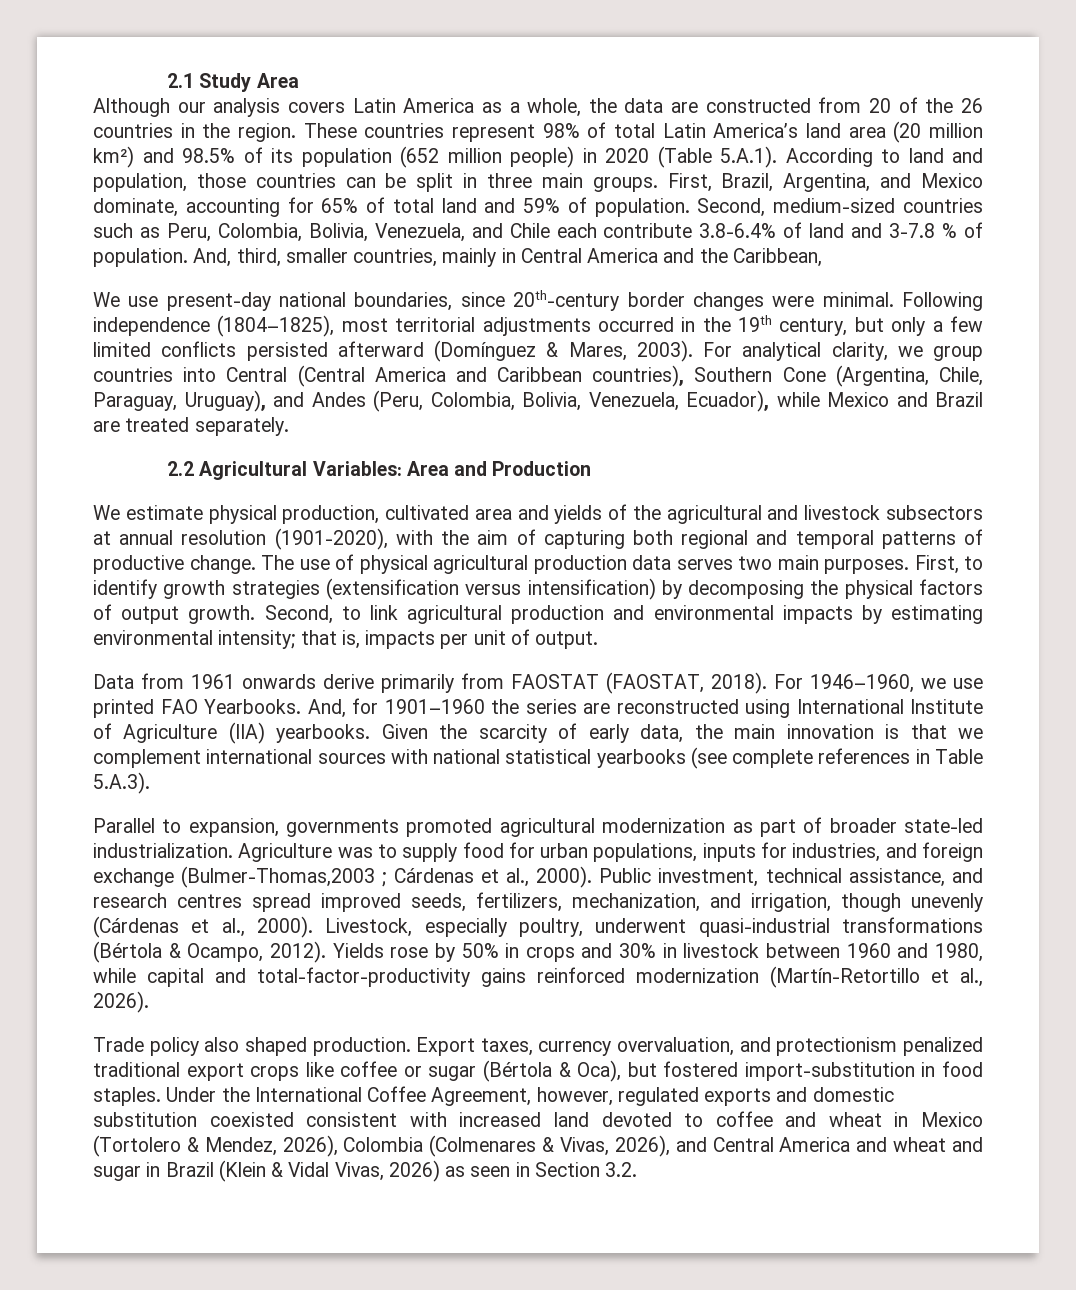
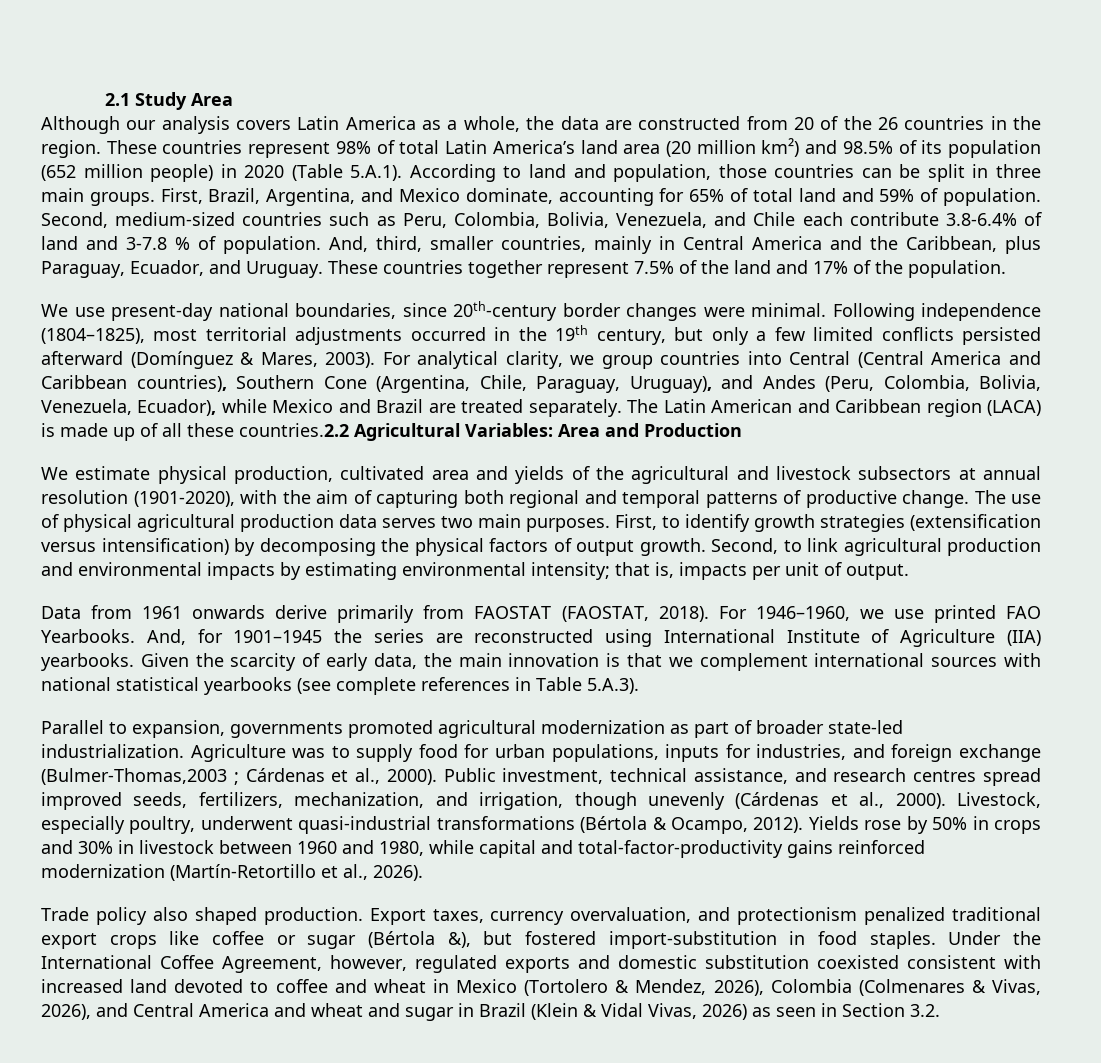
(822, 257) none -> [1005,236,1041,254] [41,260,1006,278] plus Paraguay, Ecuador, and Uruguay. These countries together represent 7.5% of the land and 17% of the population.
[166,461,194,476] // 2.2 -> [627,399,1041,417] [41,423,349,441] The Latin American and Caribbean region (LACA) is made up of all these countries.2.2
[384,699,485,714] 1901–1960 -> [233,630,323,643] 1901–1945
[558,1060,622,1082] & Oca), -> [447,932,471,948] &),

